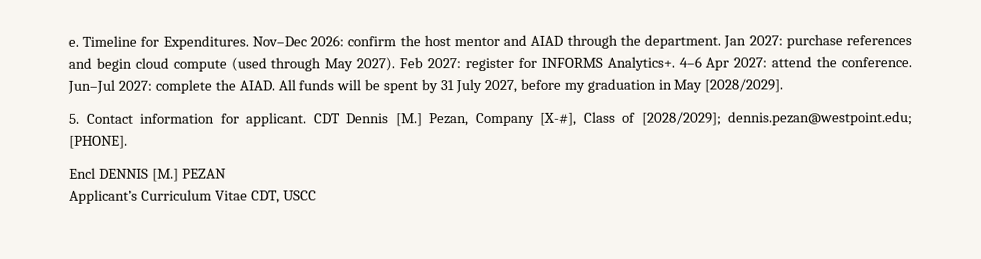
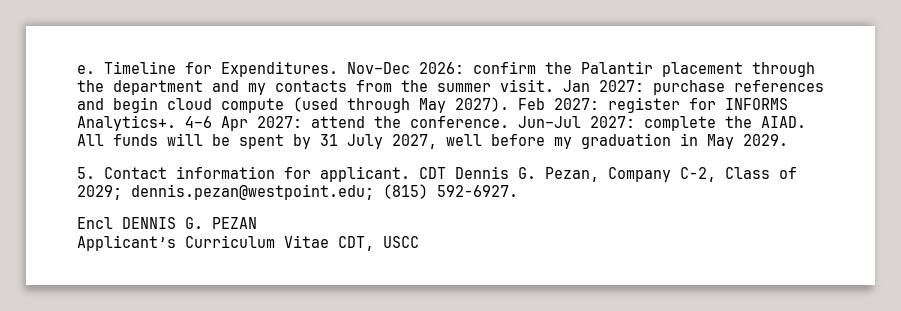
[423,34,722,49] host mentor and AIAD through the department. -> [581,61,815,77] [77,79,554,95] Palantir placement through the department and my contacts from the summer visit.
(517, 86) none -> [446,134,482,146] well
[704,78,784,93] [2028/2029]. -> [743,134,788,146] 2029.
[394,113,422,127] [M.] -> [518,167,536,179] G.
[539,112,576,126] [X-#], -> [680,167,716,182] C-2,
[640,111,912,126] [69,135,128,149] [2028/2029]; dennis.pezan@westpoint.edu; [PHONE]. -> [77,184,518,200] 2029; dennis.pezan@westpoint.edu; (815) 592-6927.
[151,168,179,182] [M.] -> [185,217,203,229] G.

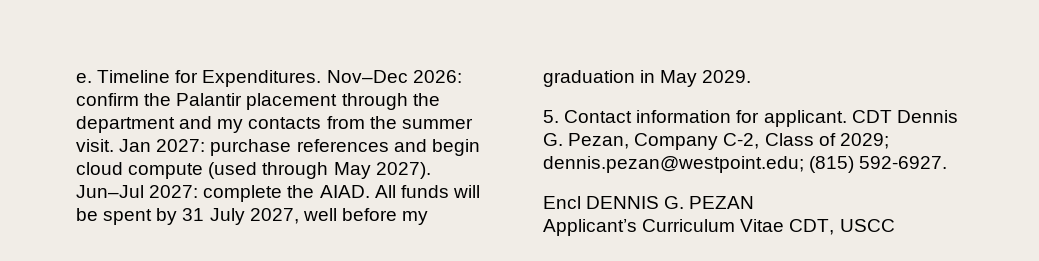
[518,97,788,113] [77,115,509,131] Feb 2027: register for INFORMS Analytics+. 4–6 Apr 2027: attend the conference. -> (431, 170) none

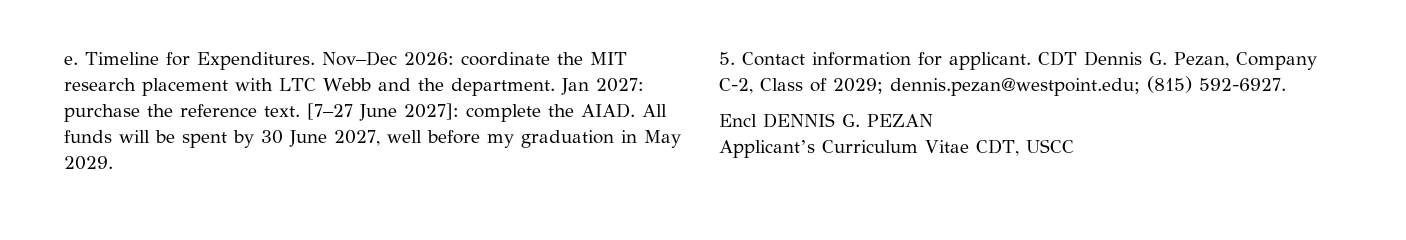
[76,93,440,110] [76,116,473,133] [76,139,480,156] [76,162,431,179] [76,185,199,198] confirm the Palantir placement through the department and my contacts from the summer visit. Jan 2027: purchase references and begin cloud compute (used through May 2027). Jun–Jul 2027: -> [461,52,627,66] [64,78,644,96] [64,103,459,122] coordinate the MIT research placement with LTC Webb and the department. Jan 2027: purchase the reference text. [7–27 June 2027]:
[182,208,245,225] 31 July -> [261,130,327,147] 30 June

